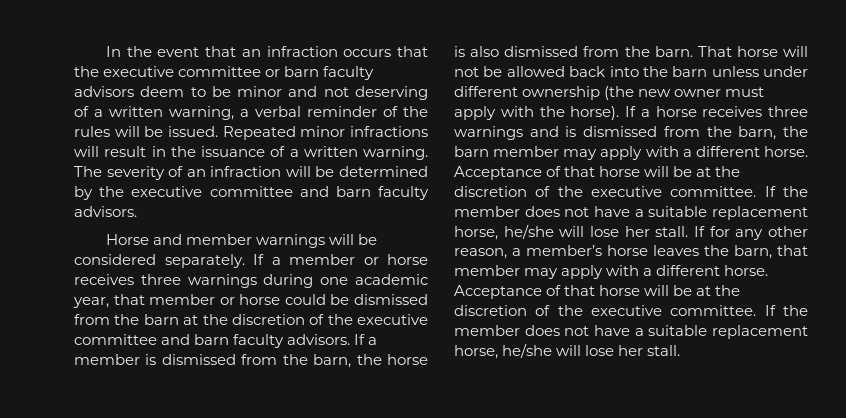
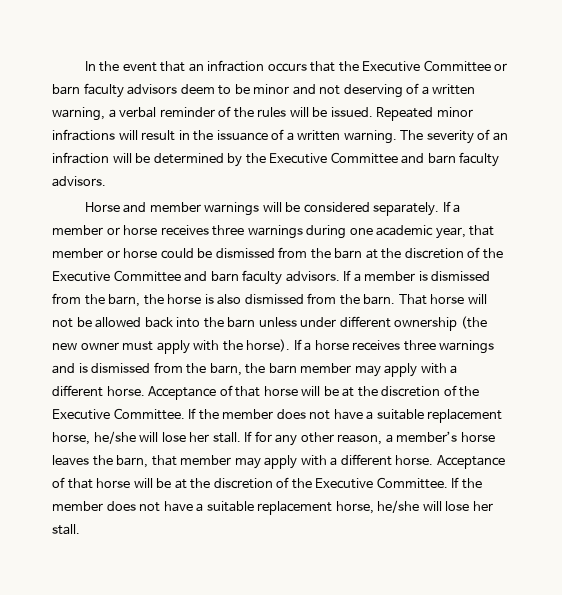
[103,66,262,77] executive committee -> [362,60,491,72] Executive Committee
[131,186,293,197] executive committee -> [269,152,398,164] Executive Committee
[357,314,428,325] [74,334,157,345] executive committee -> [52,270,181,282] Executive Committee
[591,186,757,197] executive committee. -> [52,408,185,420] Executive Committee.
[591,305,757,316] executive committee. -> [315,477,448,489] Executive Committee.

